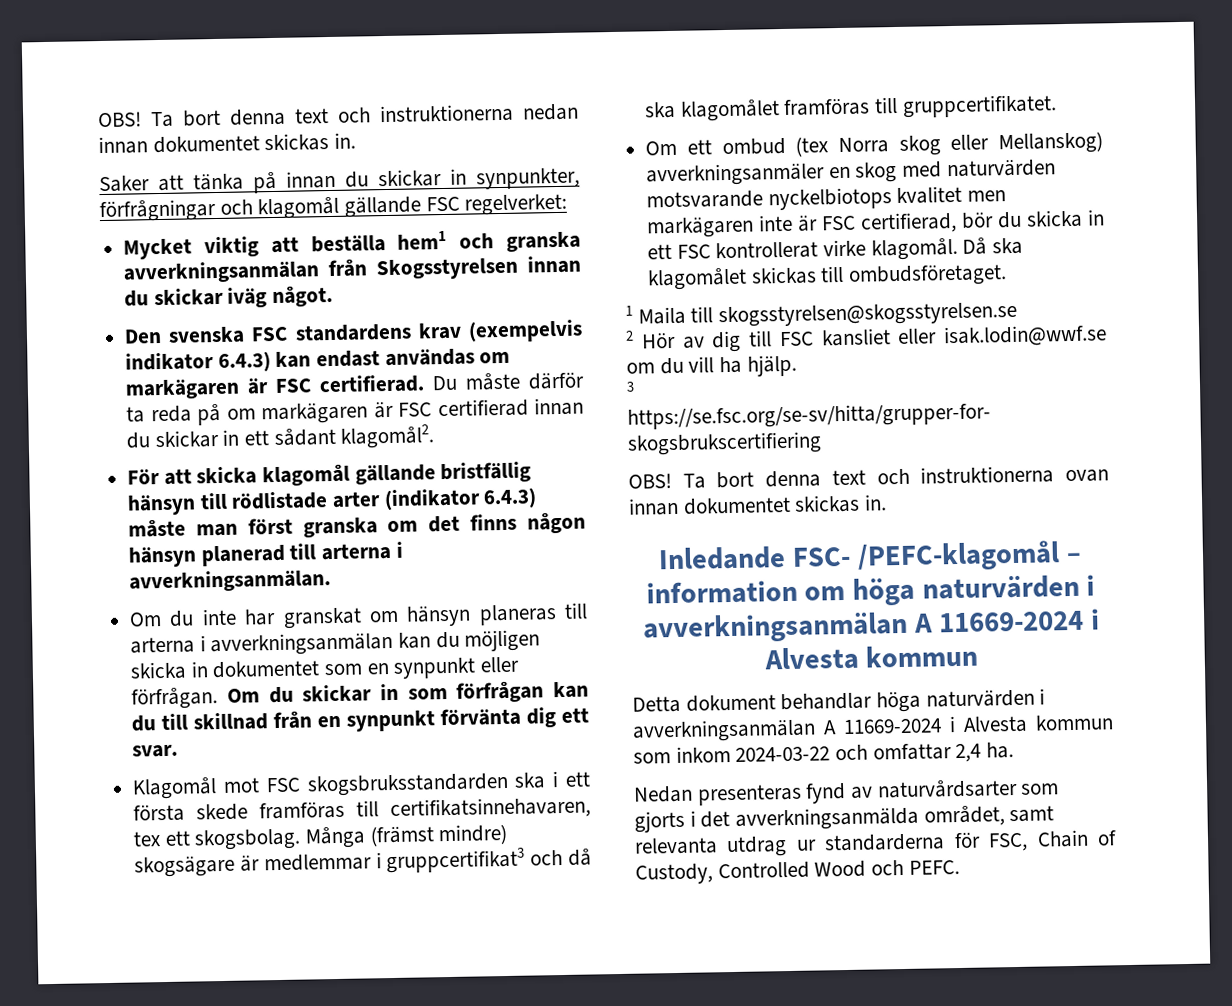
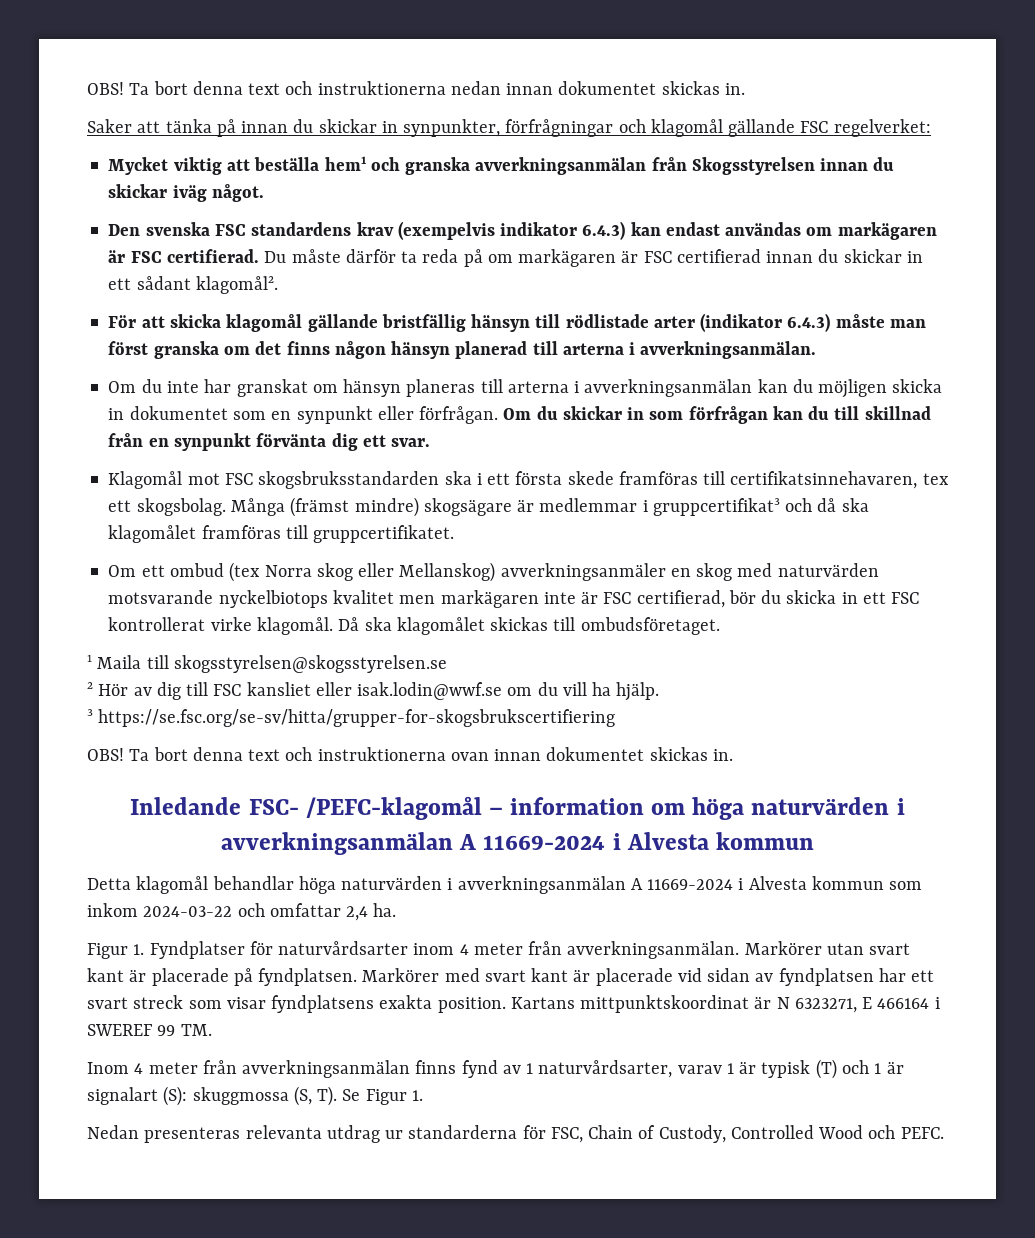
[685,694,776,712] dokument -> [136,876,209,894] klagomål
[634,778,1060,806] [634,805,1055,833] Nedan presenteras fynd av naturvårdsarter som gjorts i det avverkningsanmälda området, samt -> [87,941,911,959] [87,968,935,986] [87,995,940,1013] [87,1024,212,1036] [87,1059,904,1079] [87,1086,423,1106] [87,1125,241,1143] Figur 1. Fyndplatser för naturvårdsarter inom 4 meter från avverkningsanmälan. Markörer utan svart kant är placerade på fyndplatsen. Markörer med svart kant är placerade vid sidan av fyndplatsen har ett svart streck som visar fyndplatsens exakta position. Kartans mittpunktskoordinat är N 6323271, E 466164 i SWEREF 99 TM. // Inom 4 meter från avverkningsanmälan finns fynd av 1 naturvårdsarter, varav 1 är typisk (T) och 1 är signalart (S): skuggmossa (S, T). Se Figur 1. // Nedan presenteras

